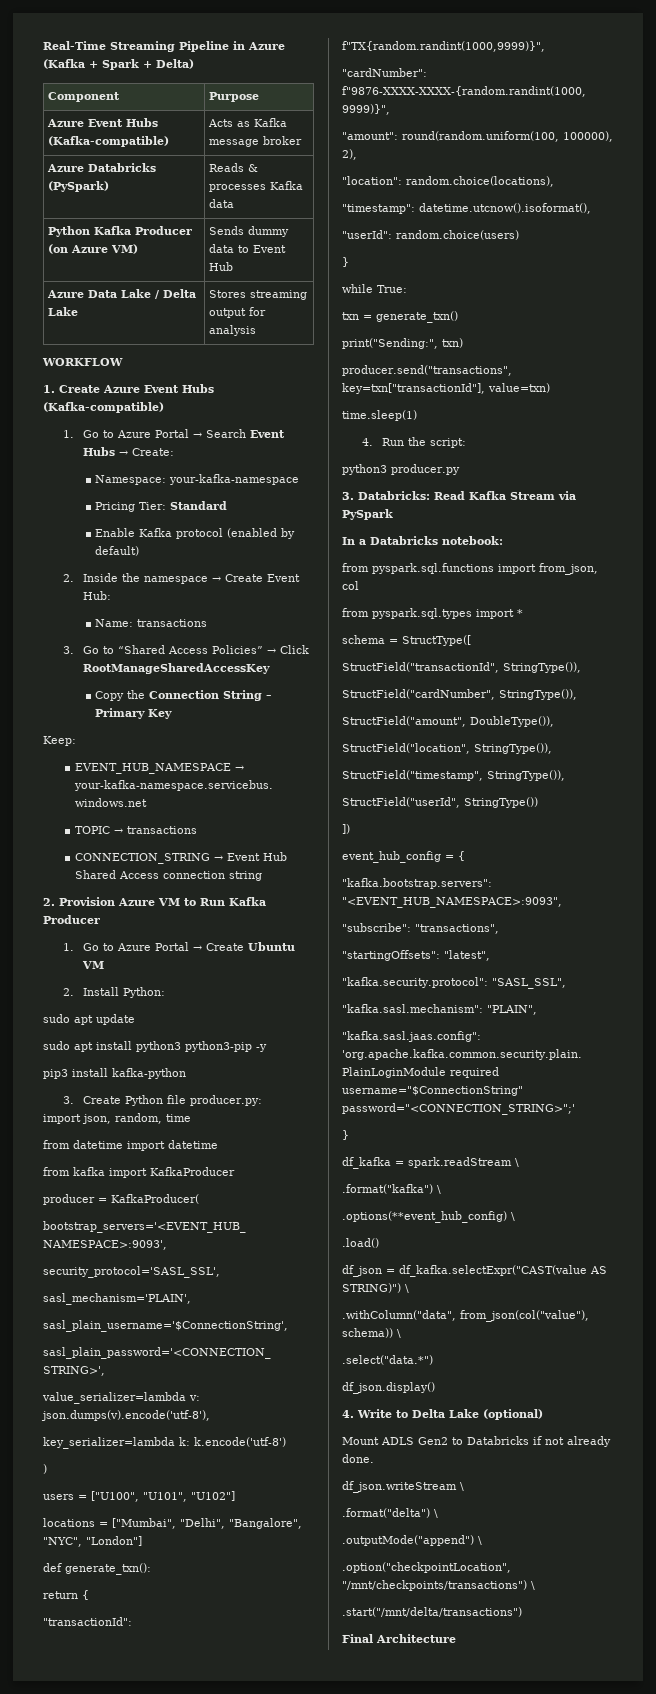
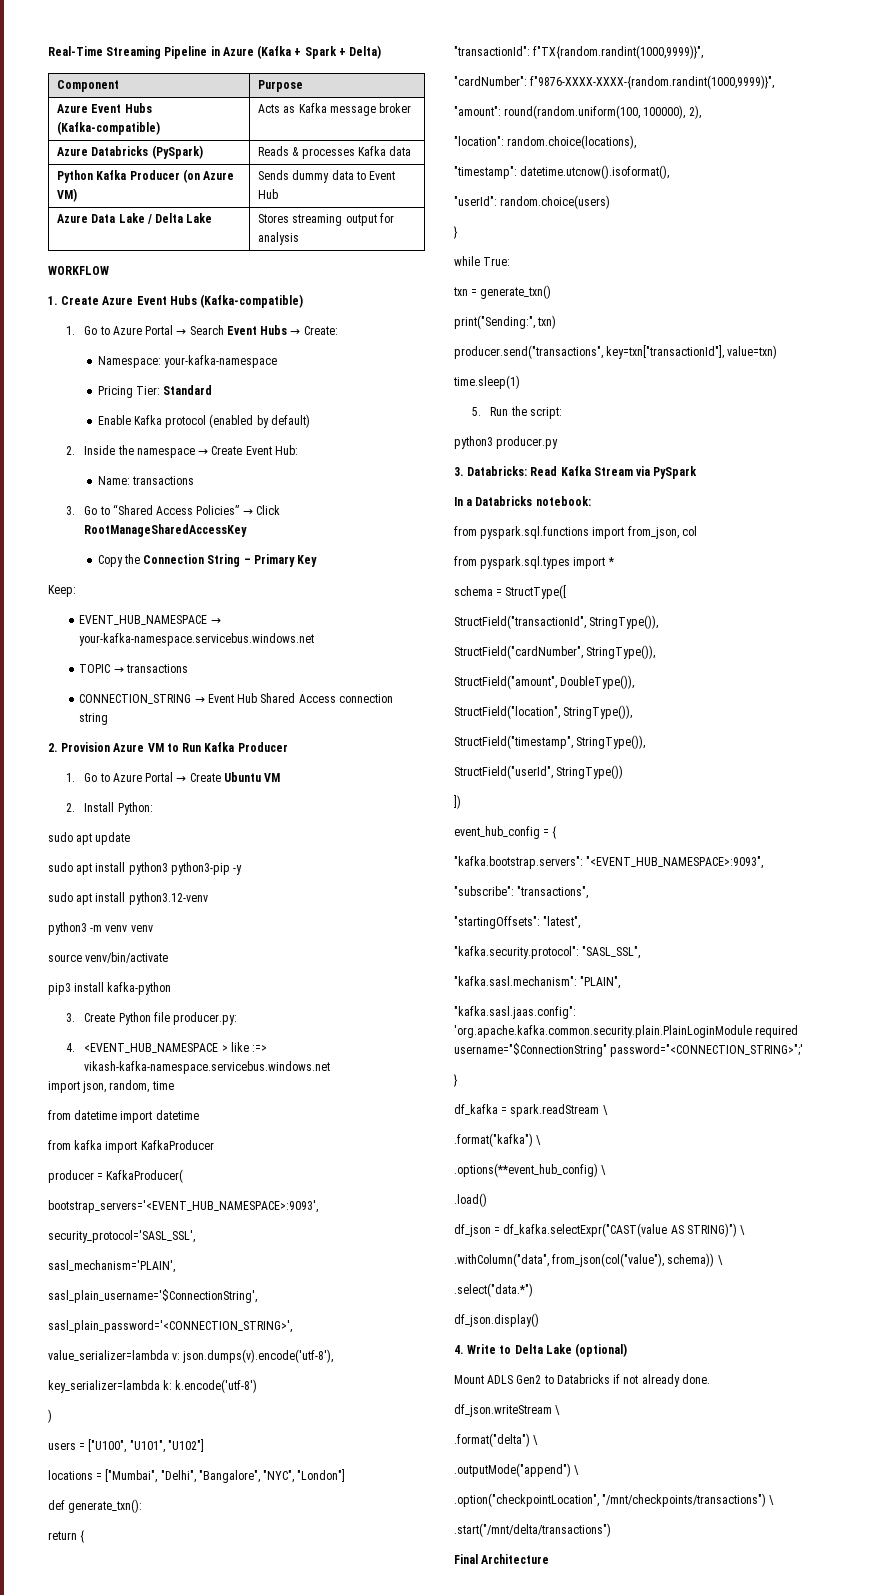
(267, 1048) none -> [48,892,208,905] [48,922,153,935] [48,952,169,963] // sudo apt install python3.12-venv // python3 -m venv venv // source venv/bin/activate
(263, 1100) none -> [66,1042,268,1053] [84,1061,331,1074] // 4. <EVENT_HUB_NAMESPACE > like :=> vikash-kafka-namespace.servicebus.windows.net
[362,438,374,446] 4. -> [472,407,482,416] 5.

